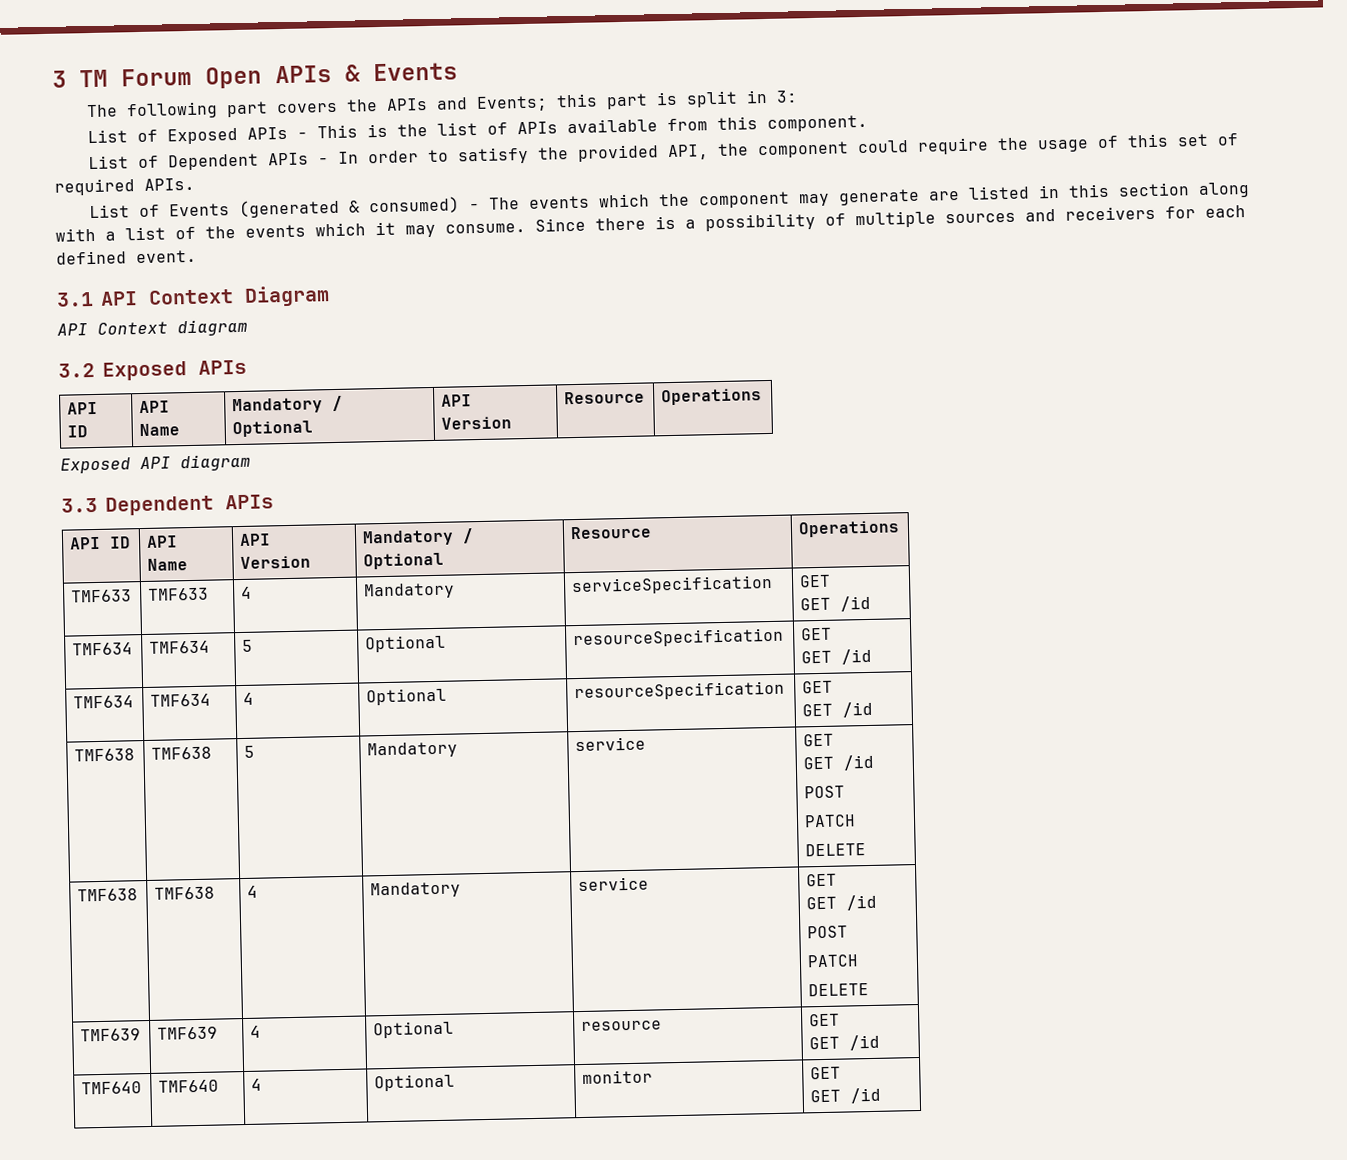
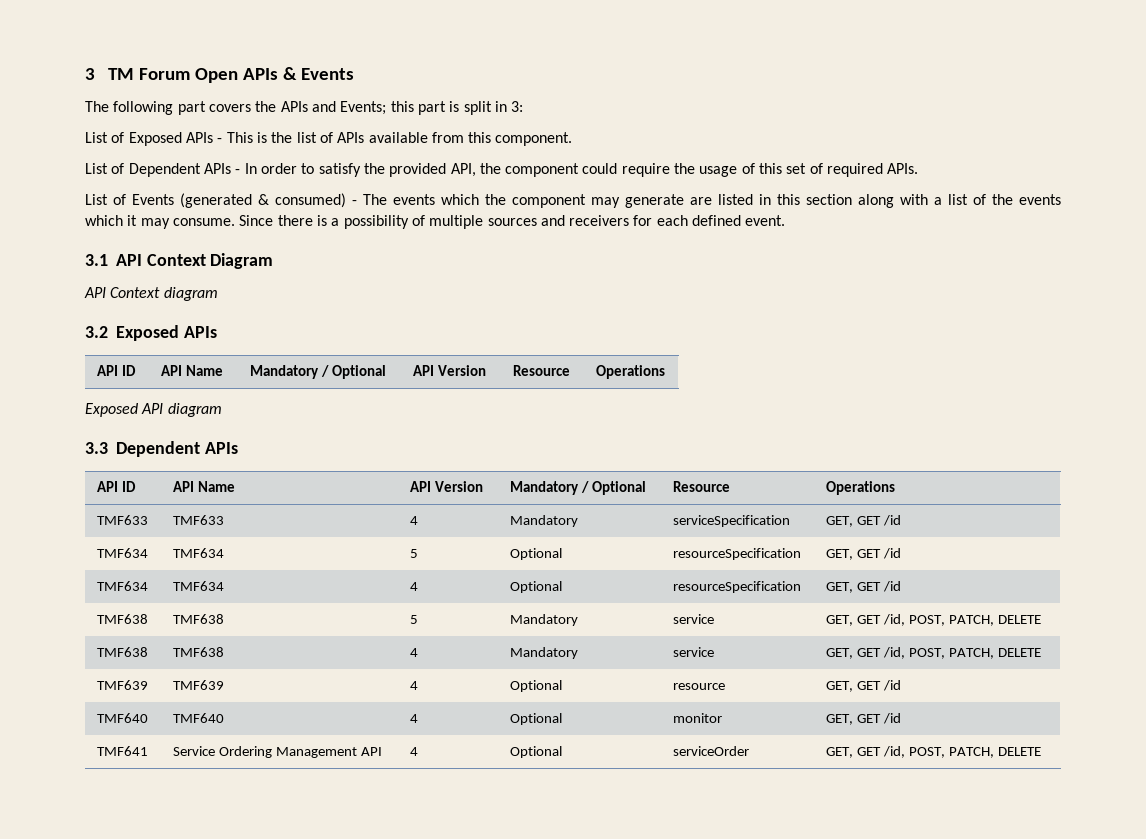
[799,574,832,588] GET // -> [826,516,854,527] GET,
[801,627,833,641] GET // -> [826,549,854,560] GET,
[802,680,834,694] GET // -> [826,582,854,593] GET,
[803,733,835,747] [803,754,875,771] [804,785,846,799] [804,814,857,828] GET // GET /id // POST // PATCH // -> [826,614,994,626] GET, GET /id, POST, PATCH,
[806,873,838,887] [806,894,878,911] [807,925,849,939] [807,954,860,968] GET // GET /id // POST // PATCH // -> [826,647,994,659] GET, GET /id, POST, PATCH,
[809,1013,841,1027] GET // -> [826,681,854,692] GET,
[810,1066,842,1080] [810,1087,882,1104] GET // GET /id -> [826,713,902,725] [97,746,149,756] [173,746,383,758] [410,747,419,756] [510,746,563,758] [673,746,750,756] [826,746,1041,758] GET, GET /id // TMF641 | Service Ordering Management API | 4 | Optional | serviceOrder | GET, GET /id, POST, PATCH, DELETE

